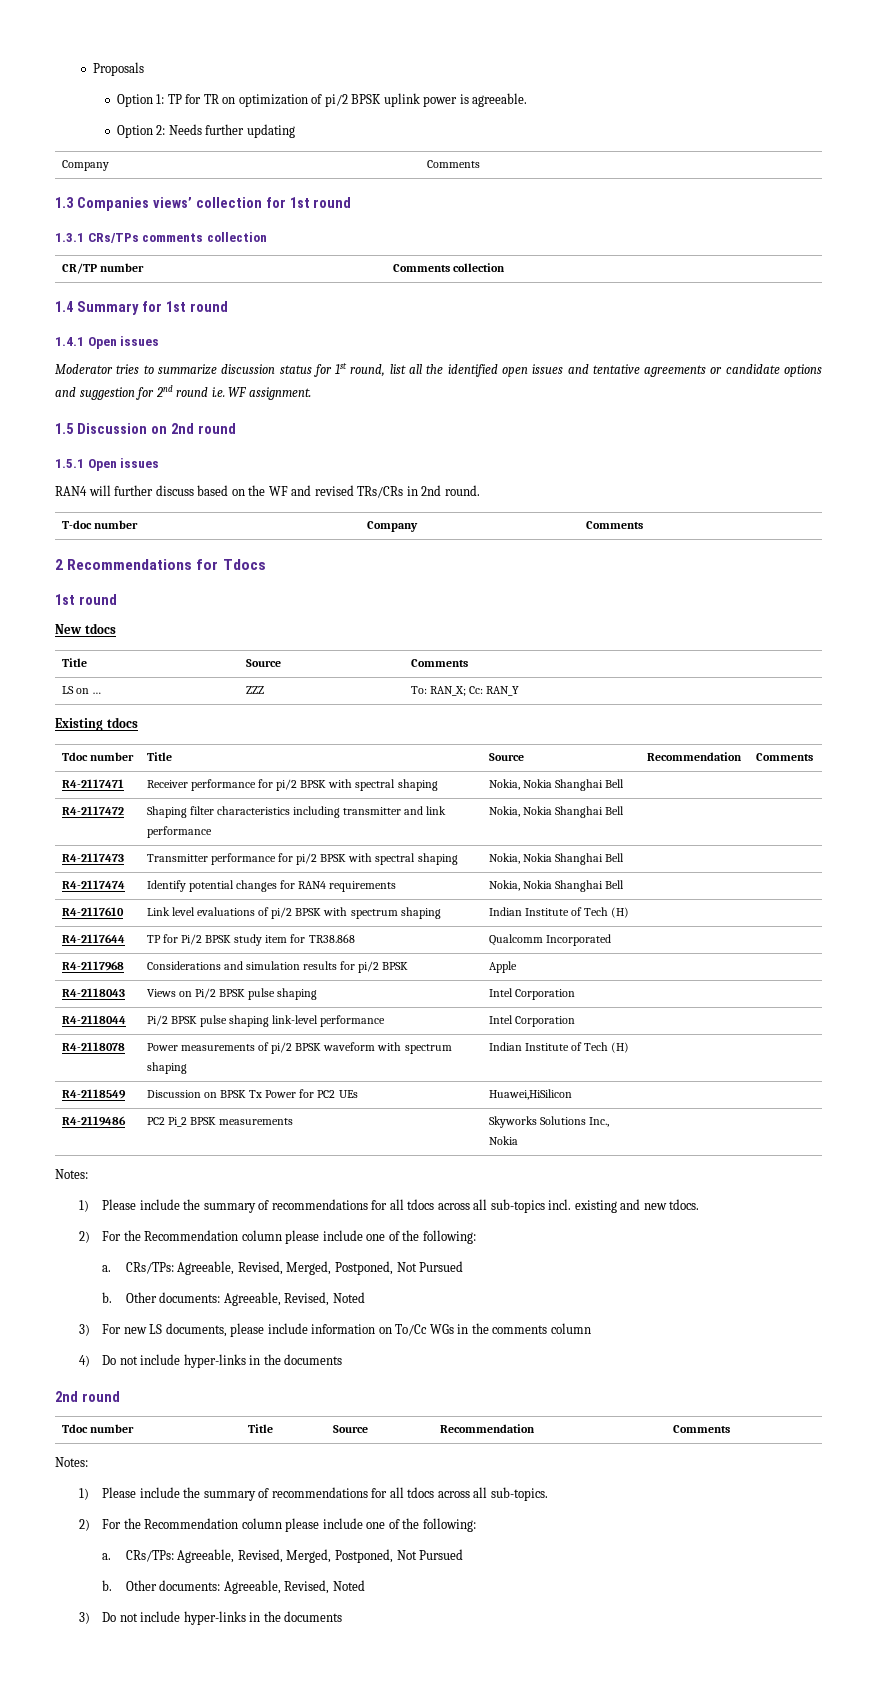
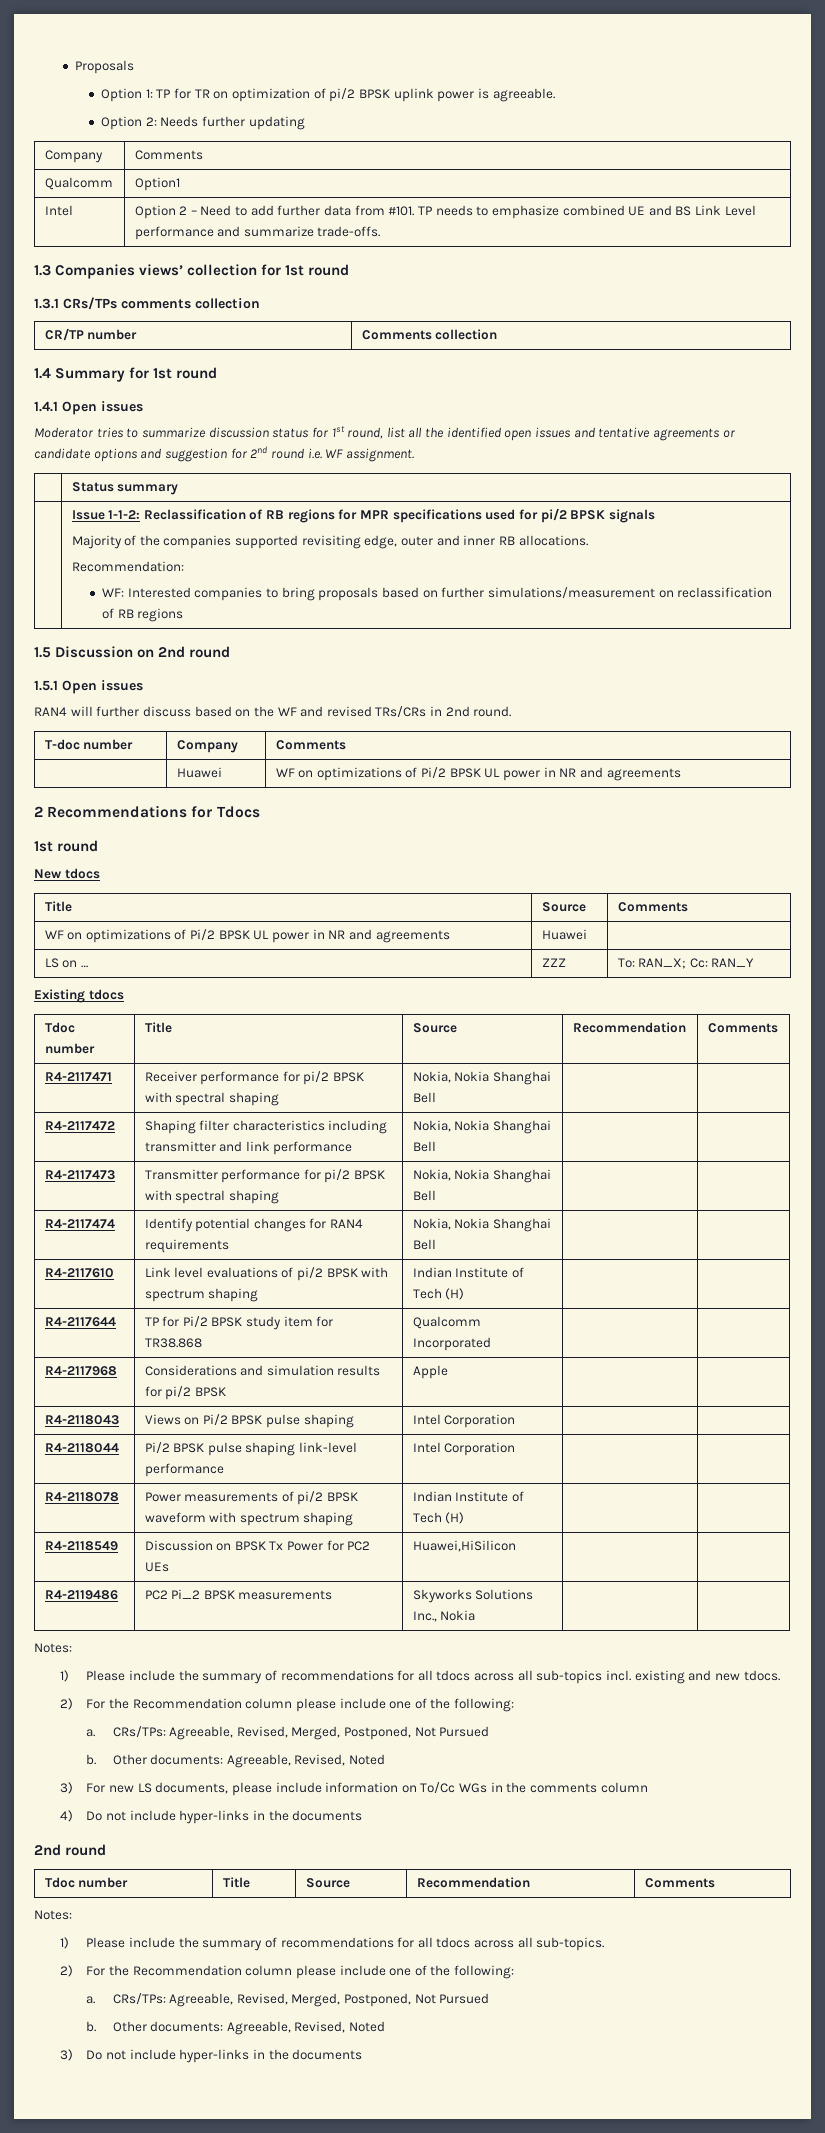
(480, 164) none -> [44,177,113,190] [134,177,180,191] [44,205,73,216] [134,205,756,219] [134,226,381,240] // Qualcomm | Option1 // Intel | Option 2 – Need to add further data from #101. TP needs to emphasize combined UE and BS Link Level performance and summarize trade-offs.
(311, 393) none -> [71,482,179,495] [71,508,655,523] [71,535,588,549] [71,561,184,572] [102,587,773,601] [102,608,184,622] // | Status summary // | Issue 1-1-2: Reclassification of RB regions for MPR specifications used for pi/2 BPSK signals // Majority of the companies supported revisiting edge, outer and inner RB allocations. // Recommendation: // WF: Interested companies to bring proposals based on further simulations/measurement on reclassification of RB regions
(643, 525) none -> [176,767,222,778] [275,767,681,781] // | Huawei | WF on optimizations of Pi/2 BPSK UL power in NR and agreements
(468, 663) none -> [44,929,450,943] [541,929,587,940] // WF on optimizations of Pi/2 BPSK UL power in NR and agreements | Huawei |

